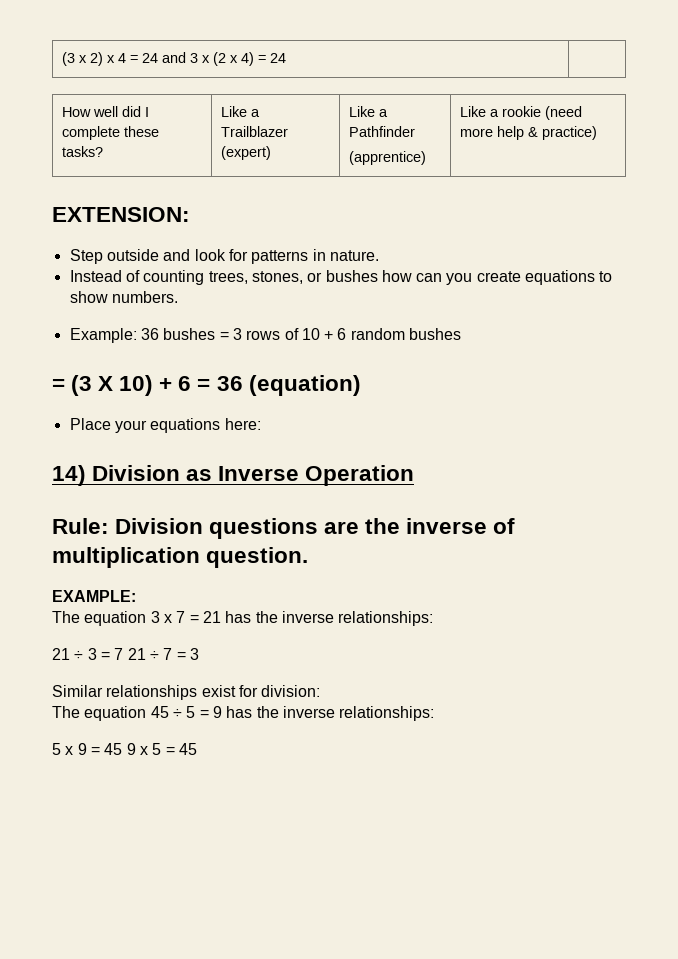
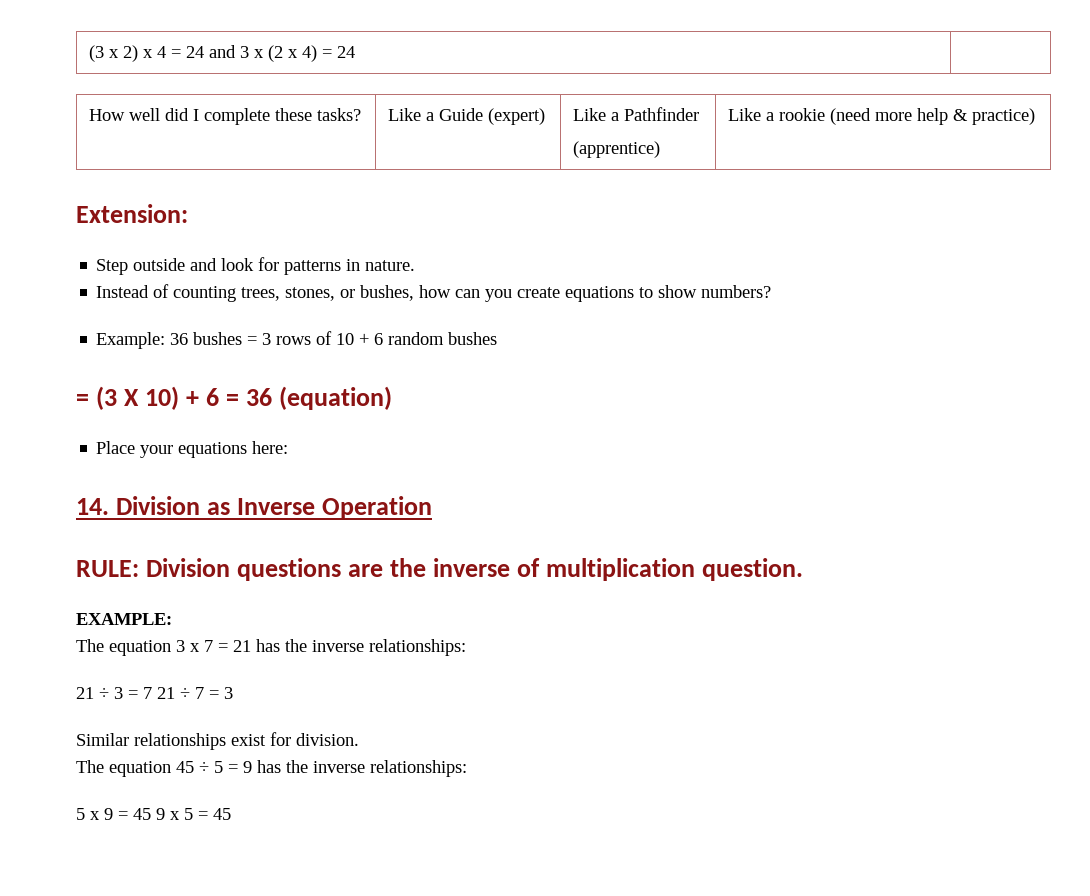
[221,126,289,137] Trailblazer -> [439,108,484,121] Guide
[52,207,190,222] EXTENSION: -> [76,204,188,223] Extension:
[325,270,378,282] bushes -> [360,285,415,301] bushes,
[111,291,178,303] numbers. -> [701,285,772,298] numbers?
[52,465,86,486] 14) -> [76,498,109,515] 14.
[52,518,109,534] Rule: -> [76,560,139,577] RULE:
[261,685,321,697] division: -> [296,733,359,746] division.

